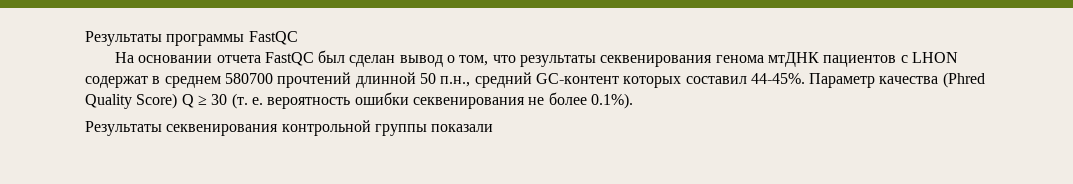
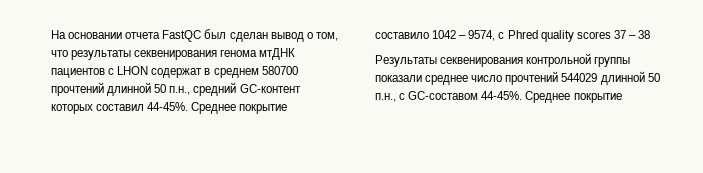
[85,31,298,46] Результаты программы FastQC // -> (51, 34) none
[809,72,985,88] [85,92,633,109] Параметр качества (Phred Quality Score) Q ≥ 30 (т. е. вероятность ошибки секвенирования не более 0.1%). -> [191,102,288,114] [375,30,651,42] Среднее покрытие составило 1042 – 9574, с Phred quality scores 37 – 38
(494, 128) none -> [425,71,660,85] [375,91,622,103] среднее число прочтений 544029 длинной 50 п.н., c GC-составом 44-45%. Среднее покрытие

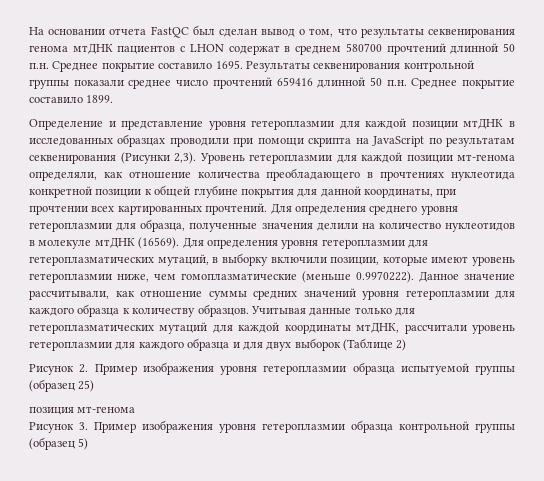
[169,82,301,96] [51,102,288,114] [375,30,651,42] п.н., средний GC-контент которых составил 44-45%. Среднее покрытие составило 1042 – 9574, с Phred quality scores 37 – 38 // -> [29,60,243,72] п.н. Среднее покрытие составило 1695.
[561,71,660,85] [375,91,622,103] 544029 длинной 50 п.н., c GC-составом 44-45%. Среднее покрытие -> [276,77,515,89] [29,95,114,103] [29,118,515,130] [29,134,516,147] [29,152,515,164] [29,168,515,181] [29,185,457,198] [29,203,458,215] [29,219,515,232] [29,237,428,249] [29,253,515,266] [29,271,515,283] [29,288,515,300] [29,304,415,317] [29,322,515,334] [29,338,407,351] [29,362,515,375] [29,379,95,392] [29,406,136,415] [29,420,515,433] [29,437,89,450] 659416 длинной 50 п.н. Среднее покрытие составило 1899. // Определение и представление уровня гетероплазмии для каждой позиции мтДНК в исследованных образцах проводили при помощи скрипта на JavaScript по результатам секвенирования (Рисунки 2,3). Уровень гетероплазмии для каждой позиции мт-генома определяли, как отношение количества преобладающего в прочтениях нуклеотида конкретной позиции к общей глубине покрытия для данной координаты, при прочтении всех картированных прочтений. Для определения среднего уровня гетероплазмии для образца, полученные значения делили на количество нуклеотидов в молекуле мтДНК (16569). Для определения уровня гетероплазмии для гетероплазматических мутаций, в выборку включили позиции, которые имеют уровень гетероплазмии ниже, чем гомоплазматические (меньше 0.9970222). Данное значение рассчитывали, как отношение суммы средних значений уровня гетероплазмии для каждого образца к количеству образцов. Учитывая данные только для гетероплазматических мутаций для каждой координаты мтДНК, рассчитали уровень гетероплазмии для каждого образца и для двух выборок (Таблице 2) // Рисунок 2. Пример изображения уровня гетероплазмии образца испытуемой группы (образец 25) // позиция мт-генома // Рисунок 3. Пример изображения уровня гетероплазмии образца контрольной группы (образец 5)

